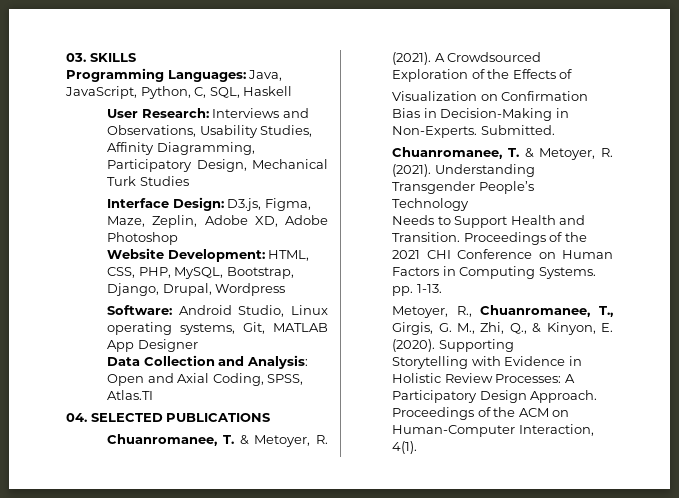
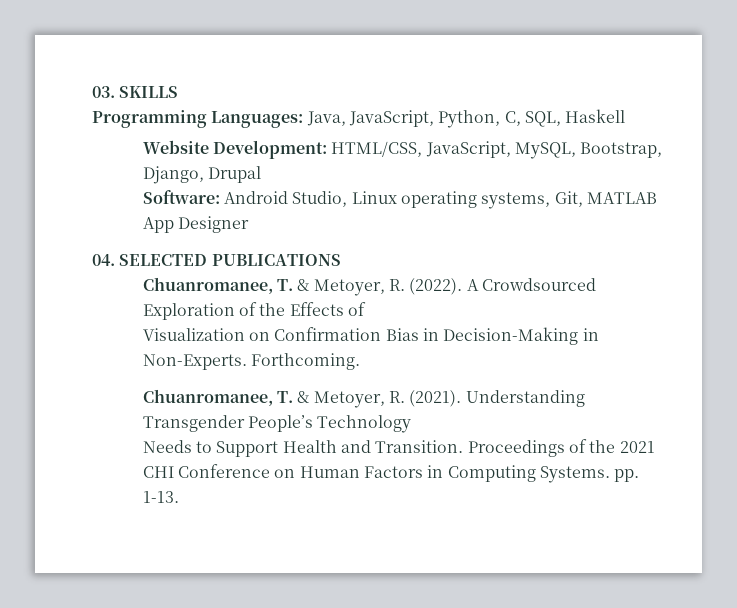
[107,108,309,118] [107,125,313,138] [107,142,255,155] [107,159,328,172] [107,176,189,186] [107,197,311,211] [107,215,329,228] [107,232,179,245] // User Research: Interviews and Observations, Usability Studies, Affinity Diagramming, Participatory Design, Mechanical Turk Studies // Interface Design: D3.js, Figma, Maze, Zeplin, Adobe XD, Adobe Photoshop -> (626, 116) none
[268,250,310,261] [107,267,171,278] HTML, CSS, PHP, -> [331,141,511,158] HTML/CSS, JavaScript,
[162,283,286,296] Drupal, Wordpress -> [207,166,261,183] Drupal
[107,355,308,369] [107,373,304,386] [107,390,154,400] // Data Collection and Analysis: Open and Axial Coding, SPSS, Atlas.TI -> (249, 224) none
[392,52,432,65] (2021). -> [409,278,463,295] (2022).
[480,125,555,135] Submitted. -> [250,353,360,370] Forthcoming.
[392,305,613,318] [392,322,613,335] [392,339,514,352] [392,356,582,369] [392,373,575,383] [392,390,598,403] [392,407,570,420] [392,424,594,437] [392,441,418,454] // Metoyer, R., Chuanromanee, T., Girgis, G. M., Zhi, Q., & Kinyon, E. (2020). Supporting // Storytelling with Evidence in Holistic Review Processes: A Participatory Design Approach. Proceedings of the ACM on Human-Computer Interaction, 4(1). -> (179, 497) none

